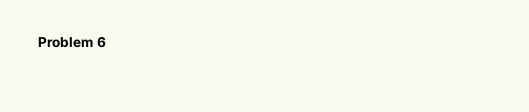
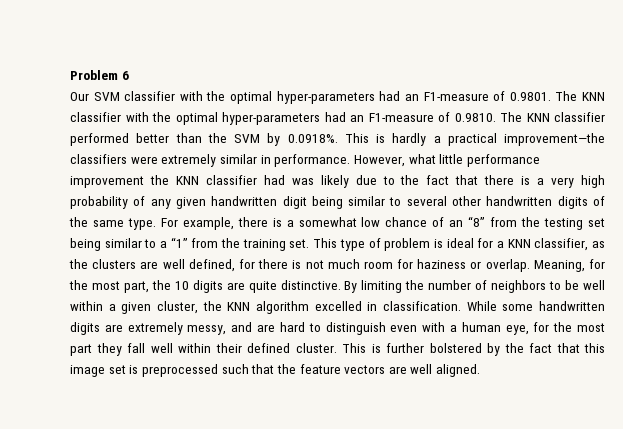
(106, 42) none -> [70,91,606,104] [70,112,605,125] [70,133,605,146] [70,154,540,167] [70,175,605,188] [70,196,606,209] [69,216,605,230] [70,237,605,251] [69,259,605,272] [69,280,605,293] [70,301,605,314] [70,322,605,335] [70,343,605,356] [70,364,481,377] // Our SVM classifier with the optimal hyper-parameters had an F1-measure of 0.9801. The KNN classifier with the optimal hyper-parameters had an F1-measure of 0.9810. The KNN classifier performed better than the SVM by 0.0918%. This is hardly a practical improvement—the classifiers were extremely similar in performance. However, what little performance improvement the KNN classifier had was likely due to the fact that there is a very high probability of any given handwritten digit being similar to several other handwritten digits of the same type. For example, there is a somewhat low chance of an “8” from the testing set being similar to a “1” from the training set. This type of problem is ideal for a KNN classifier, as the clusters are well defined, for there is not much room for haziness or overlap. Meaning, for the most part, the 10 digits are quite distinctive. By limiting the number of neighbors to be well within a given cluster, the KNN algorithm excelled in classification. While some handwritten digits are extremely messy, and are hard to distinguish even with a human eye, for the most part they fall well within their defined cluster. This is further bolstered by the fact that this image set is preprocessed such that the feature vectors are well aligned.

